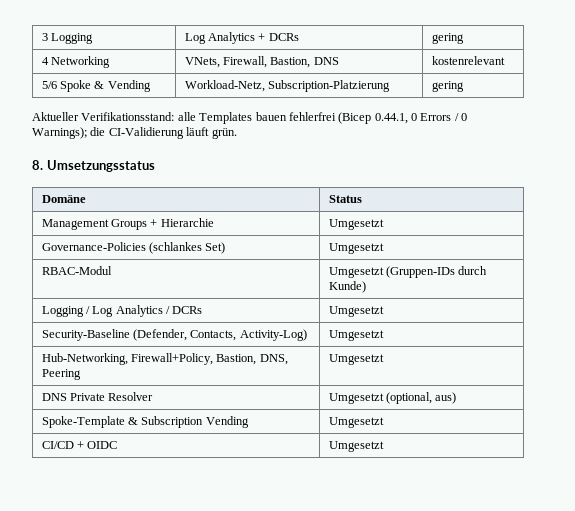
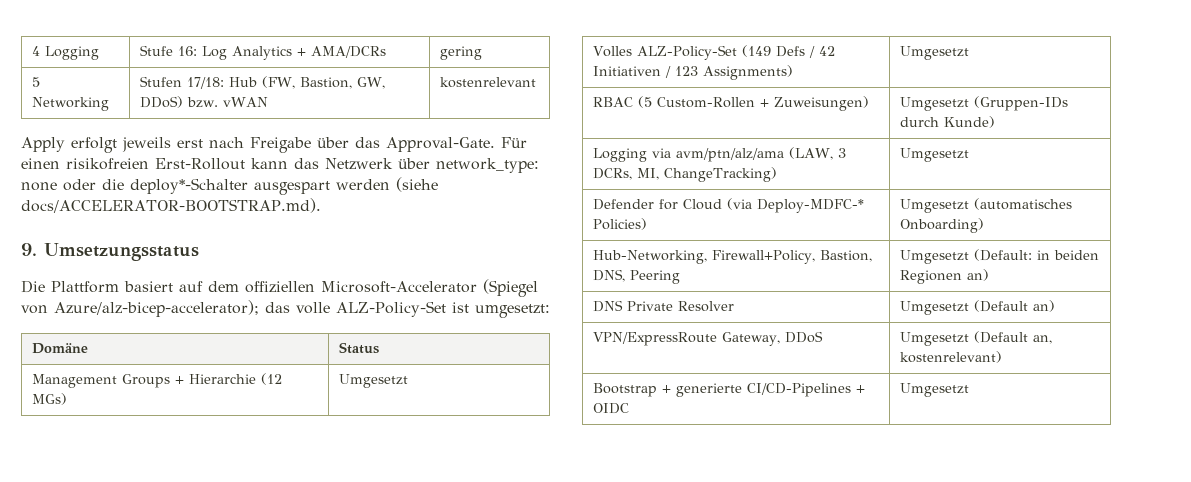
[41,33,48,41] 3 -> [32,46,41,56] 4
(93, 38) none -> [140,45,198,56] Stufe 16:
[268,33,299,41] [431,33,464,44] [41,57,49,65] DCRs | gering // 4 -> [311,46,387,58] [440,46,483,60] [32,77,41,87] AMA/DCRs | gering // 5
[184,56,339,68] [431,56,505,65] [41,80,151,92] [184,80,390,92] [431,81,464,92] [32,112,468,124] [32,127,237,139] [32,160,155,172] VNets, Firewall, Bastion, DNS | kostenrelevant // 5/6 Spoke & Vending | Workload-Netz, Subscription-Platzierung | gering // Aktueller Verifikationsstand: alle Templates bauen fehlerfrei (Bicep 0.44.1, 0 Errors / 0 Warnings); die CI-Validierung läuft grün. // 8. Umsetzungsstatus -> [140,76,386,89] [140,96,269,108] [440,77,537,88] [21,137,527,153] [21,158,539,173] [21,177,438,195] [21,198,321,213] [21,243,199,261] [21,279,538,297] [21,300,550,318] Stufen 17/18: Hub (FW, Bastion, GW, DDoS) bzw. vWAN | kostenrelevant // Apply erfolgt jeweils erst nach Freigabe über das Approval-Gate. Für einen risikofreien Erst-Rollout kann das Netzwerk über network_type: none oder die deploy*-Schalter ausgespart werden (siehe docs/ACCELERATOR-BOOTSTRAP.md). // 9. Umsetzungsstatus // Die Plattform basiert auf dem offiziellen Microsoft-Accelerator (Spiegel von Azure/alz-bicep-accelerator); das volle ALZ-Policy-Set ist umgesetzt:
[328,219,384,230] [41,242,226,254] [328,243,384,254] [41,266,112,275] | Umgesetzt // Governance-Policies (schlankes Set) | Umgesetzt // RBAC-Modul -> [261,373,283,385] [32,393,68,405] [339,374,409,388] [593,45,836,60] [593,65,794,80] [900,46,970,60] [593,96,870,111] (12 MGs) | Umgesetzt // Volles ALZ-Policy-Set (149 Defs / 42 Initiativen / 123 Assignments) | Umgesetzt // RBAC (5 Custom-Rollen + Zuweisungen)
[85,305,203,317] [328,306,384,317] [41,329,307,341] [328,330,384,341] / Log Analytics / DCRs | Umgesetzt // Security-Baseline (Defender, Contacts, Activity-Log) | Umgesetzt -> [652,147,846,162] [593,167,778,182] [900,148,970,162] [593,198,865,213] [593,218,648,230] [900,198,1073,213] [900,218,985,233] via avm/ptn/alz/ama (LAW, 3 DCRs, MI, ChangeTracking) | Umgesetzt // Defender for Cloud (via Deploy-MDFC-* Policies) | Umgesetzt (automatisches Onboarding)
(384, 359) none -> [974,249,1100,261] [900,269,990,284] (Default: in beiden Regionen an)
[385,392,457,404] [41,416,249,428] [328,417,384,428] [41,441,74,449] (optional, aus) // Spoke-Template & Subscription Vending | Umgesetzt // CI/CD -> [974,300,1056,312] [593,331,824,346] [900,331,1053,346] [900,351,1003,363] [593,383,852,397] (Default an) // VPN/ExpressRoute Gateway, DDoS | Umgesetzt (Default an, kostenrelevant) // Bootstrap + generierte CI/CD-Pipelines

